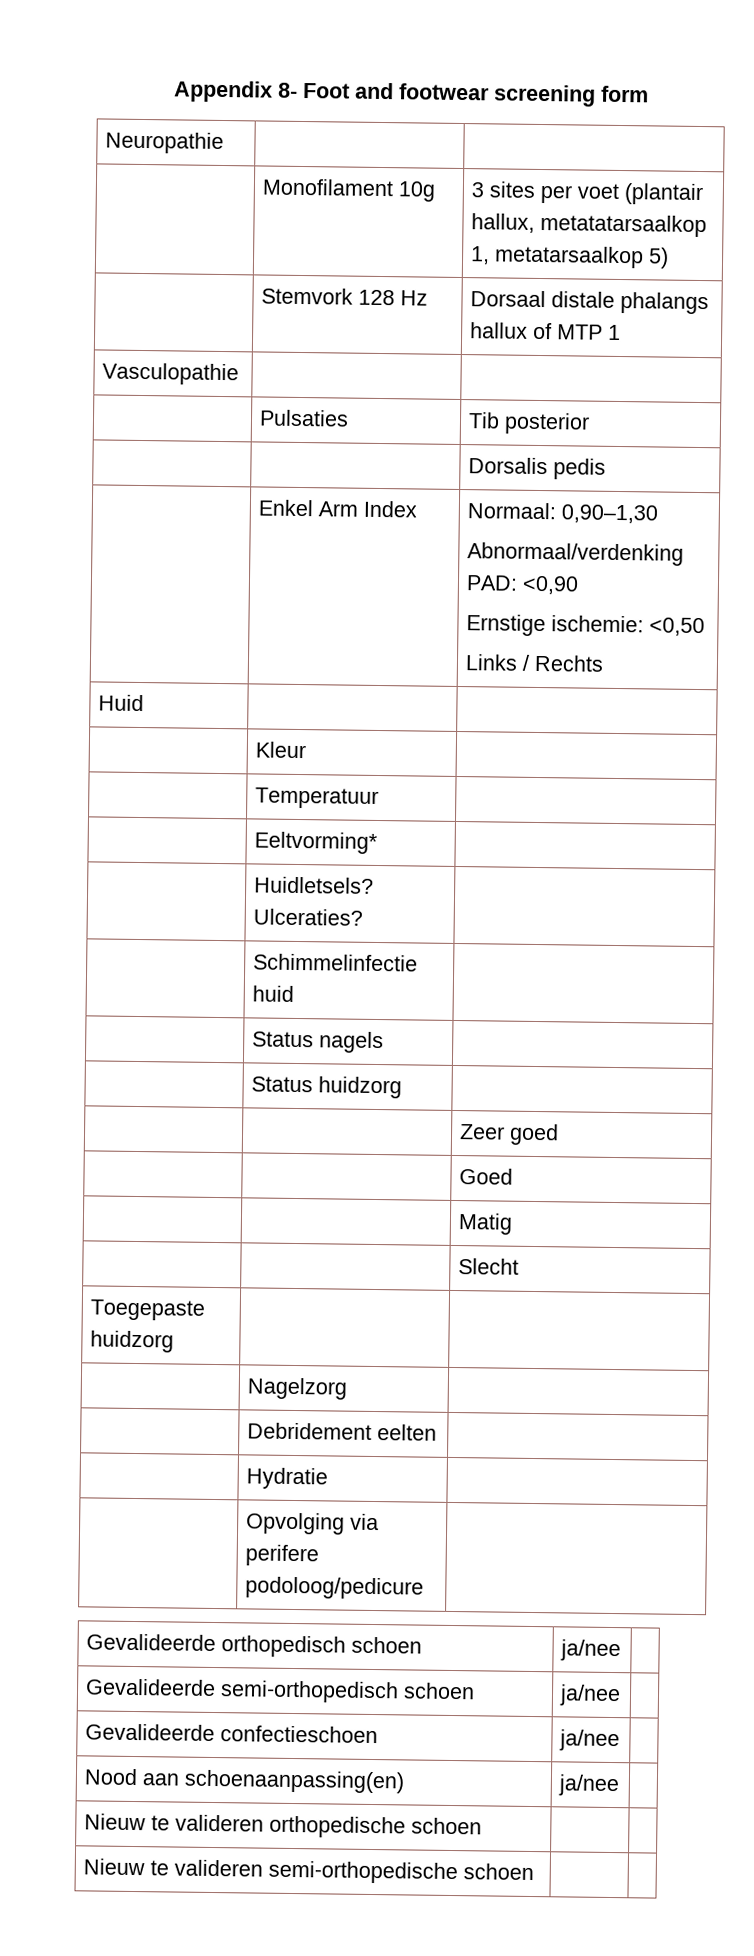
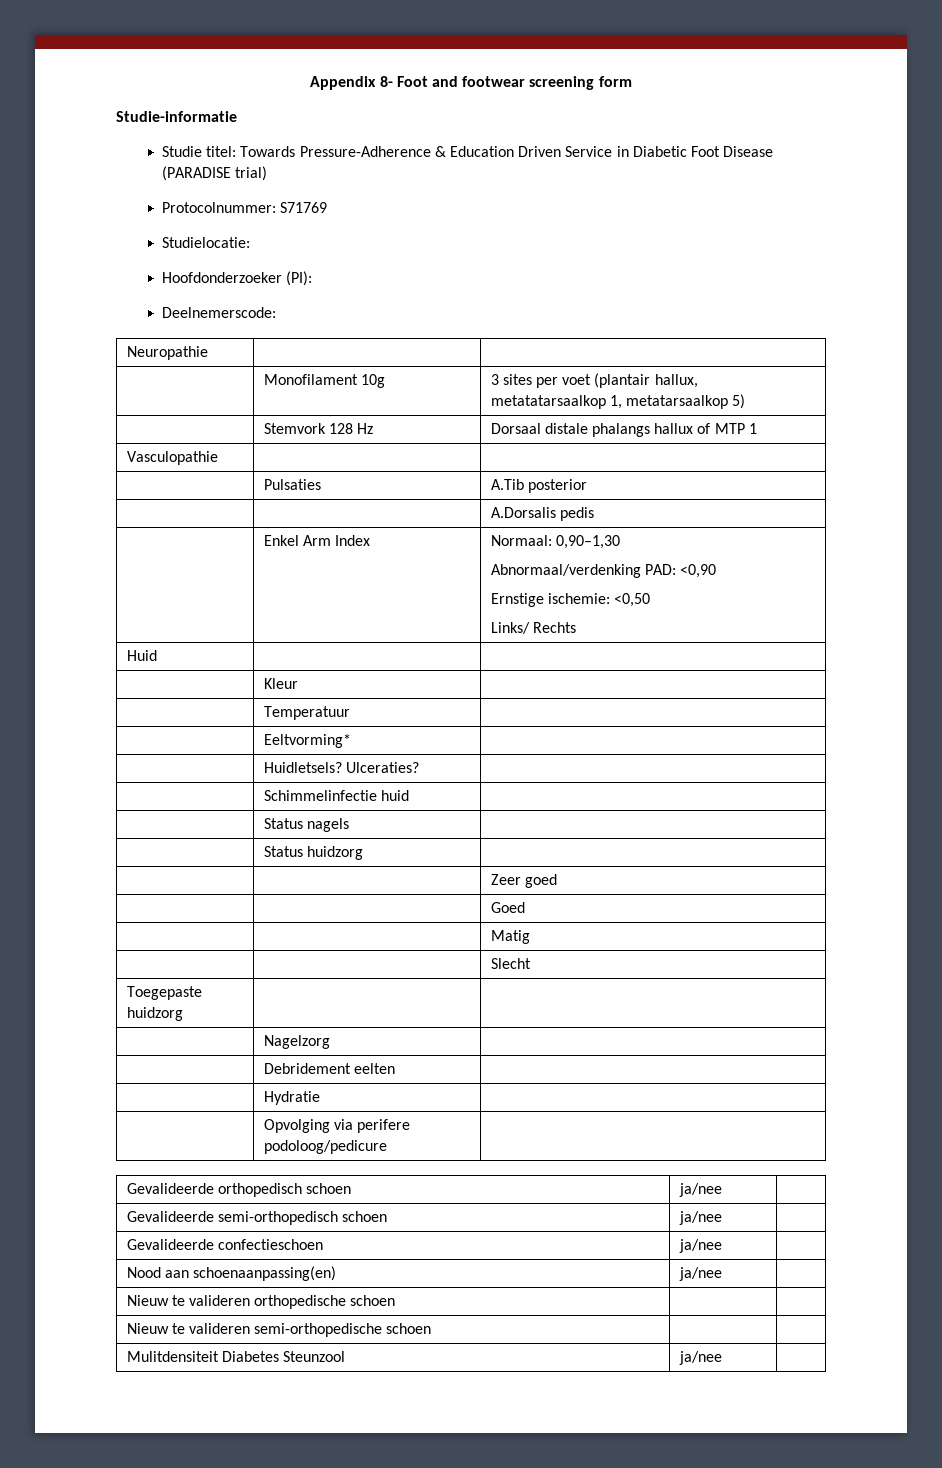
(649, 94) none -> [116,111,237,122] [162,146,774,157] [162,166,268,181] [162,202,328,213] [162,237,251,248] [162,271,313,286] [162,307,277,318] // Studie-informatie // Studie titel: Towards Pressure-Adherence & Education Driven Service in Diabetic Foot Disease (PARADISE trial) // Protocolnummer: S71769 // Studielocatie: // Hoofdonderzoeker (PI): // Deelnemerscode:
[468,412,501,429] Tib -> [490,479,524,490] A.Tib
[468,457,549,475] Dorsalis -> [490,507,556,518] A.Dorsalis
[465,654,531,671] Links / -> [490,622,530,634] Links/
(535, 1872) none -> [126,1351,346,1362] [678,1351,722,1365] // Mulitdensiteit Diabetes Steunzool | ja/nee |

